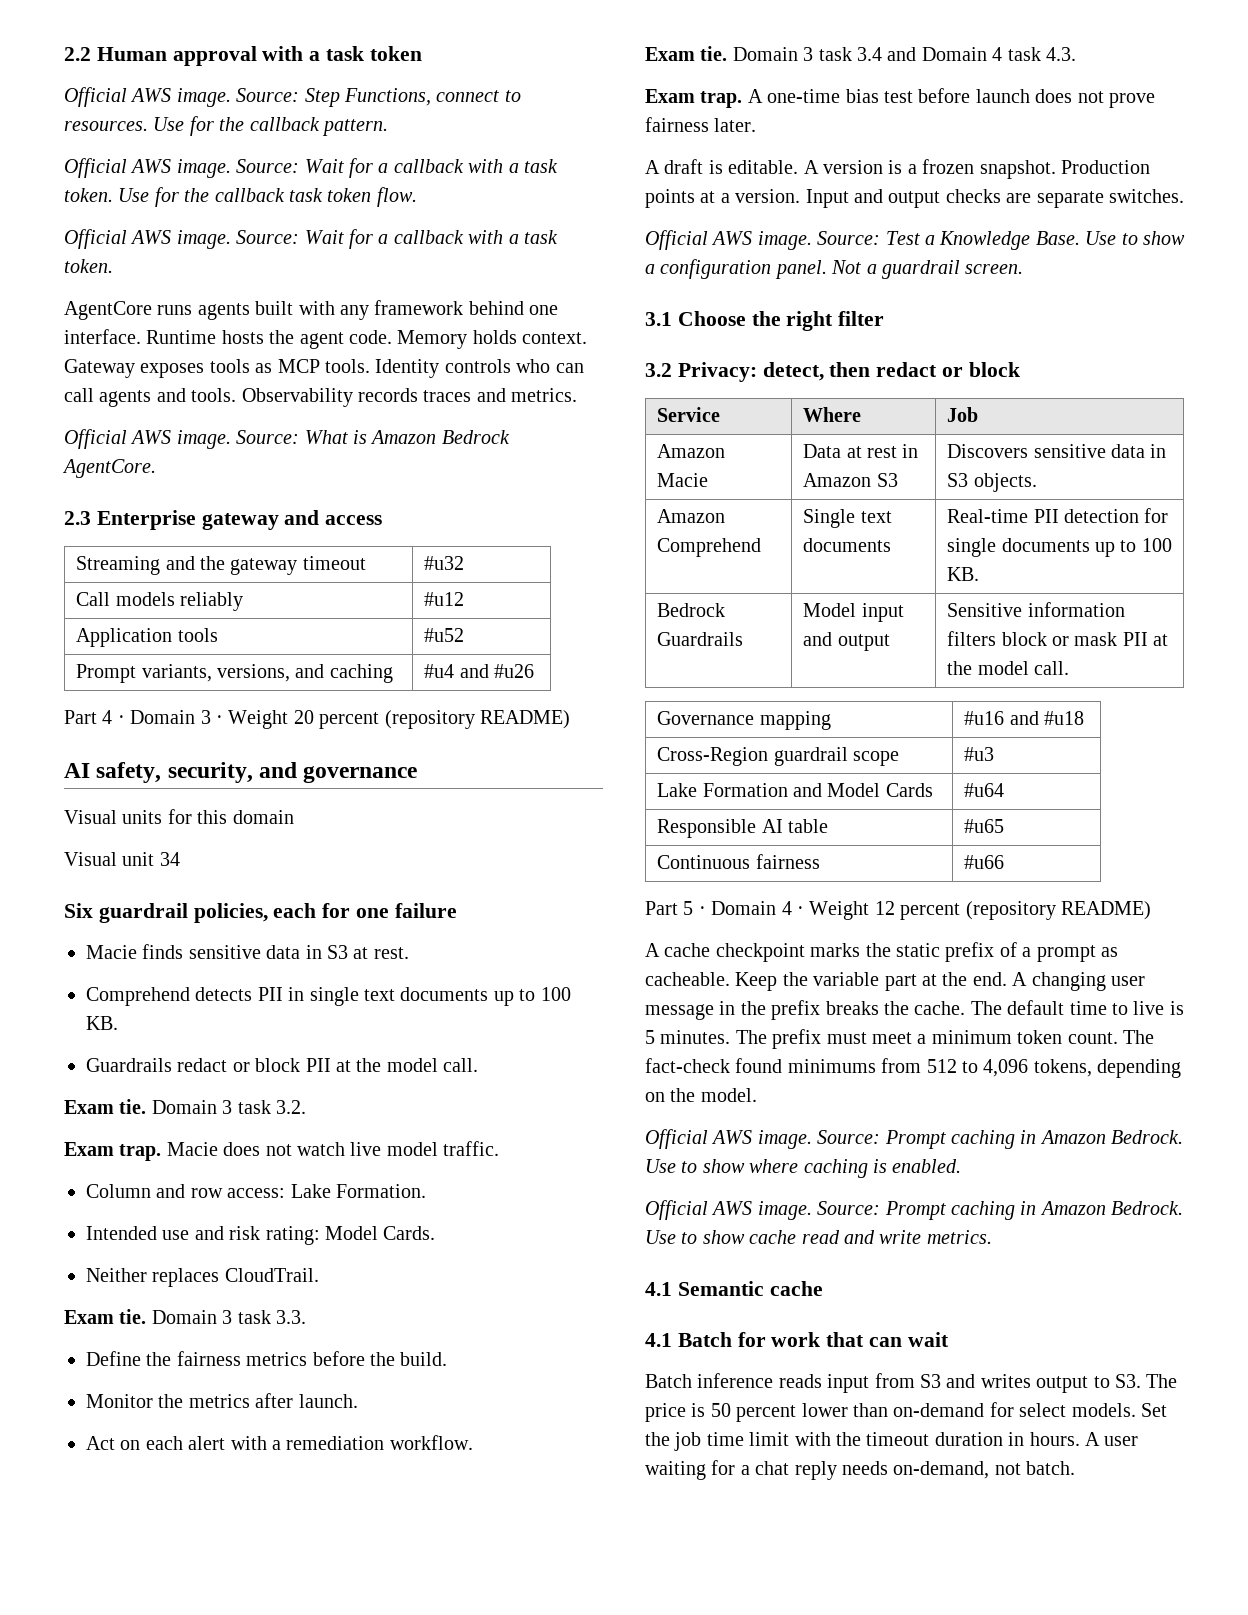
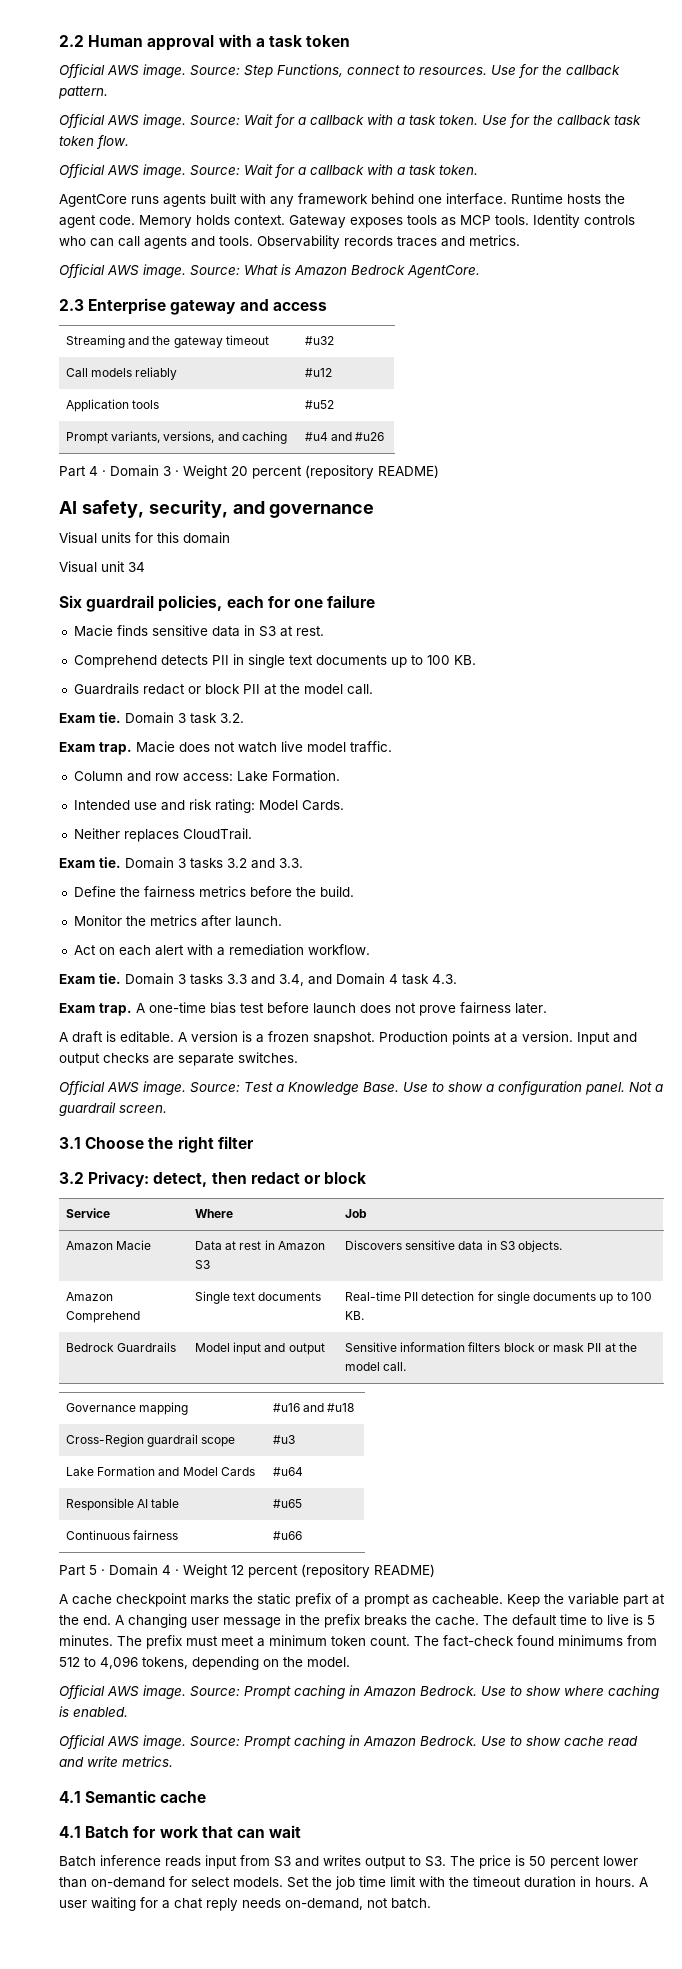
[237,1310,271,1324] task -> [190,858,275,869] tasks 3.2 and
[818,47,882,61] task 3.4 -> [190,974,304,986] tasks 3.3 and 3.4,

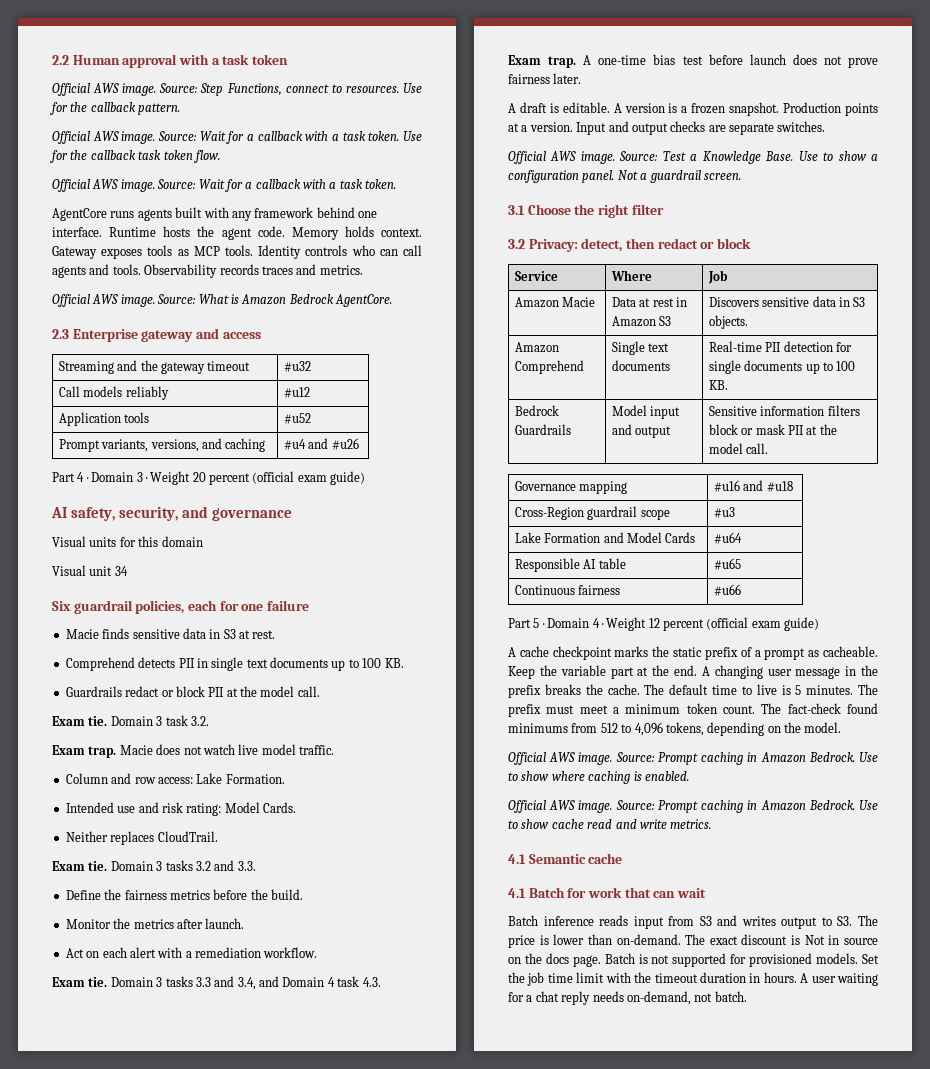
[305,465,439,479] (repository README) -> [252,471,366,485] (official exam guide)
[301,1564,435,1578] (repository README) -> [706,617,820,631] (official exam guide)
[529,1856,638,1869] [59,1876,230,1888] 50 percent lower than on-demand for select -> [553,934,878,945] [508,953,813,967] lower than on-demand. The exact discount is Not in source on the docs page. Batch is not supported for provisioned

